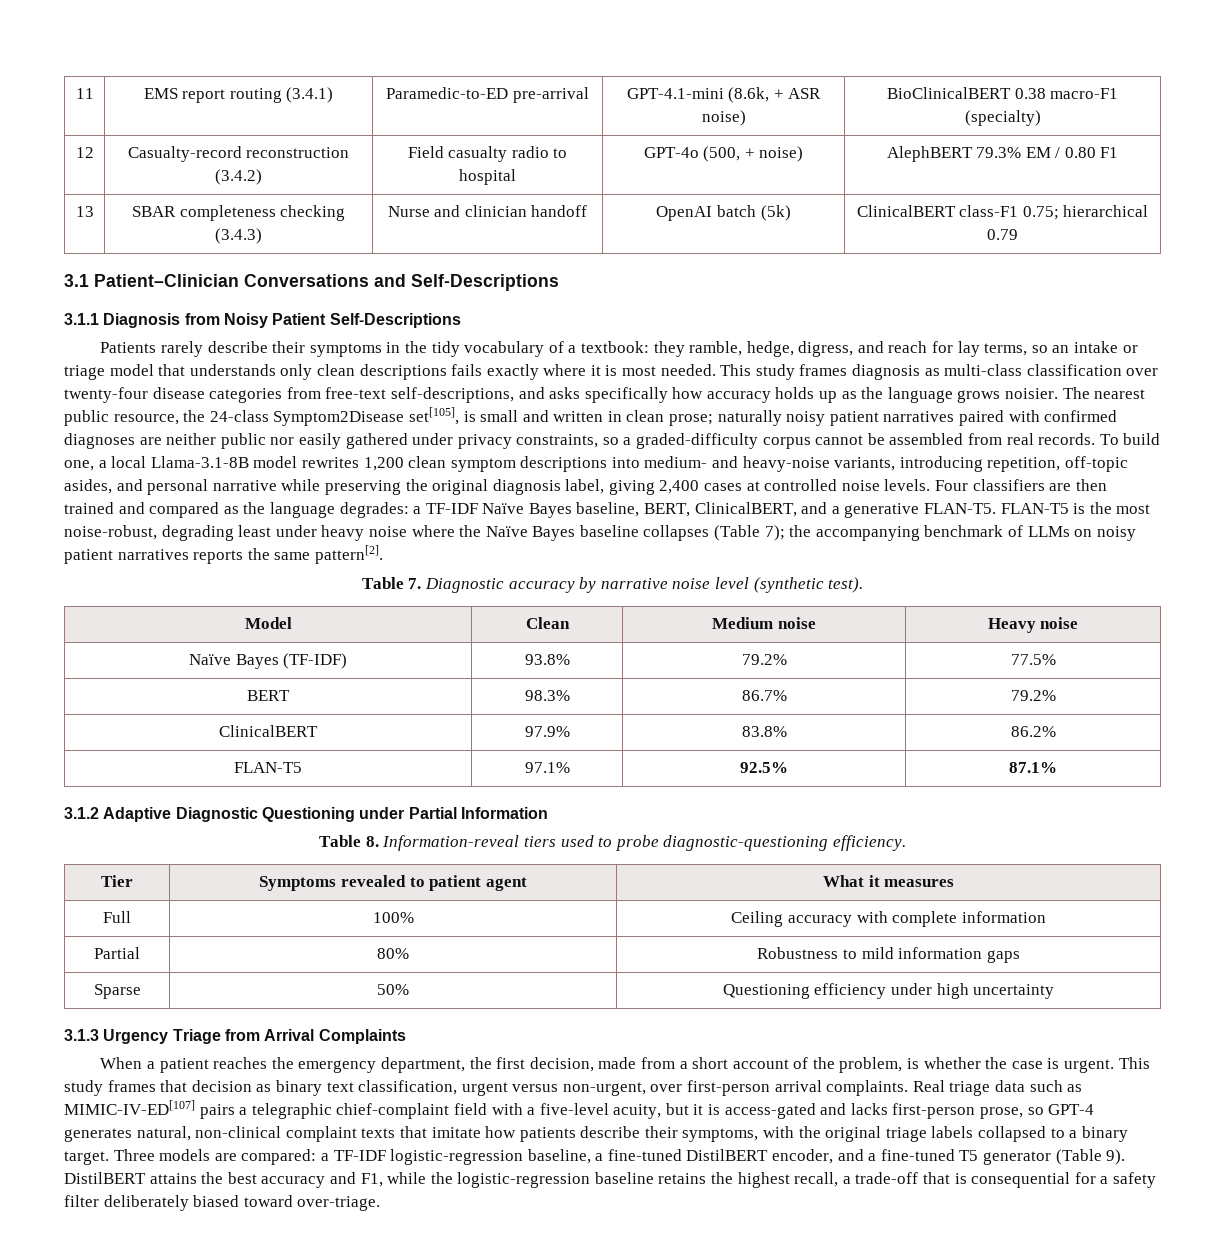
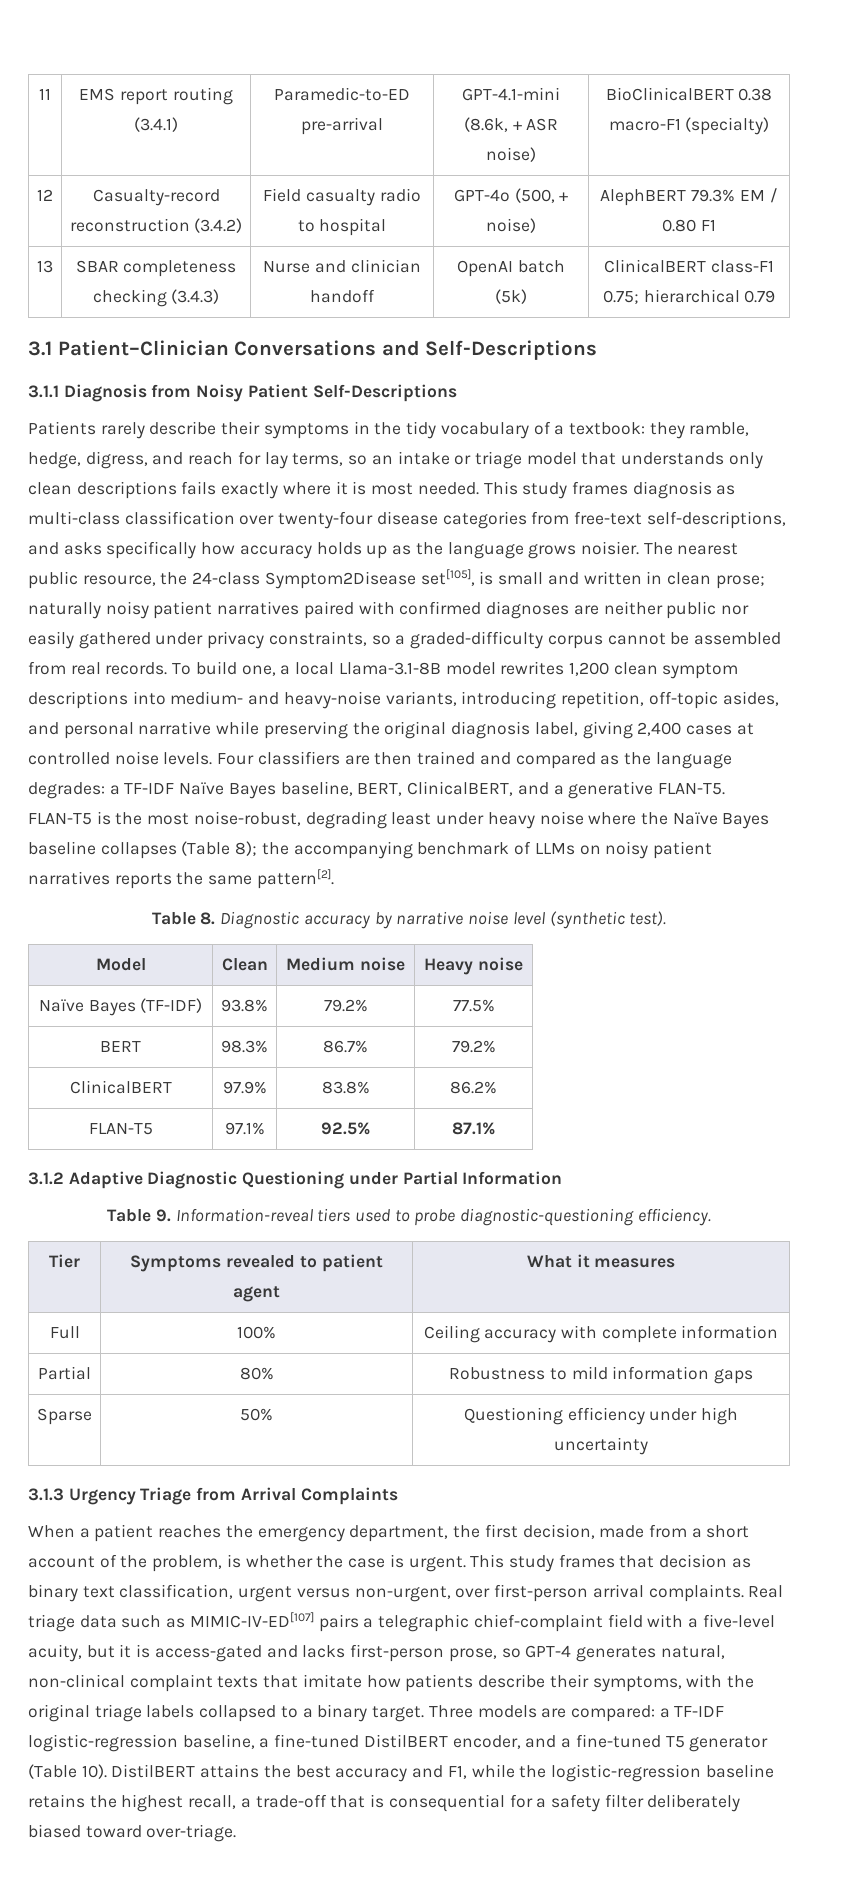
[764,525,785,541] 7); -> [235,841,258,856] 8);
[408,578,422,589] 7. -> [200,912,216,925] 8.
[365,836,379,847] 8. -> [155,1209,171,1222] 9.
[1106,1149,1126,1165] 9). -> [81,1764,107,1779] 10).

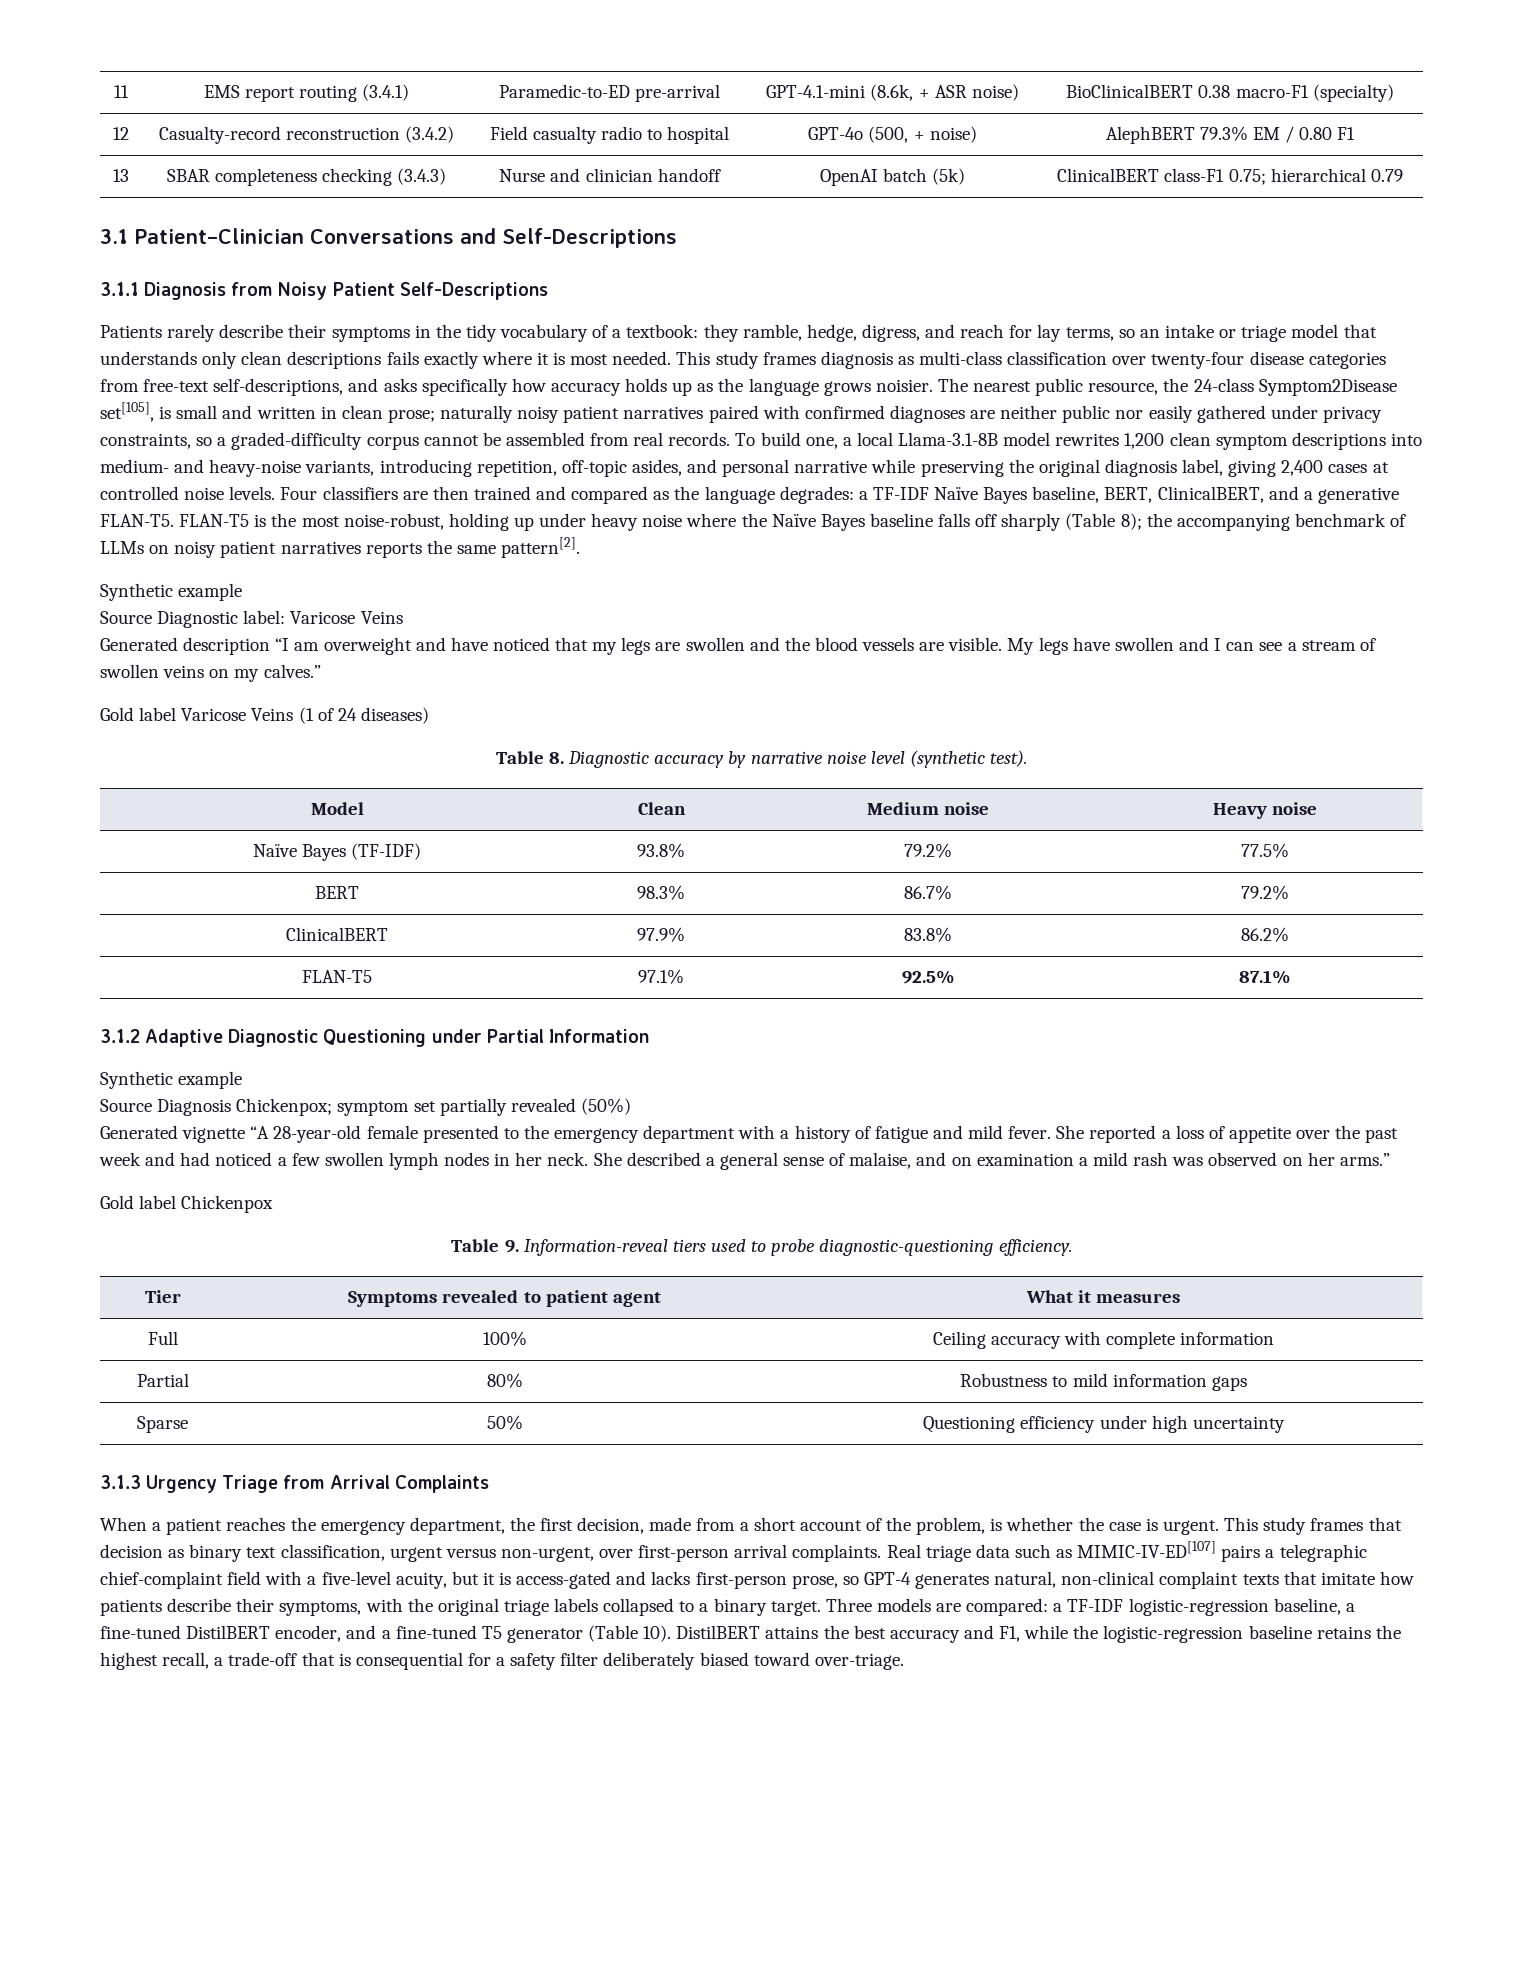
[305,811,432,829] degrading least -> [448,513,534,531] holding up
[100,842,177,859] collapses -> [938,513,1062,531] falls off sharply
(334, 879) none -> [100,583,243,601] [100,610,403,628] [100,637,1376,655] [100,664,321,682] [100,707,429,724] // Synthetic example // Source Diagnostic label: Varicose Veins // Generated description “I am overweight and have noticed that my legs are swollen and the blood vessels are visible. My legs have swollen and I can see a stream of swollen veins on my calves.” // Gold label Varicose Veins (1 of 24 diseases)
(563, 1178) none -> [100,1071,243,1089] [100,1098,631,1116] [100,1125,1399,1143] [99,1152,1390,1170] [100,1195,274,1213] // Synthetic example // Source Diagnosis Chickenpox; symptom set partially revealed (50%) // Generated vignette “A 28-year-old female presented to the emergency department with a history of fatigue and mild fever. She reported a loss of appetite over the past week and had noticed a few swollen lymph nodes in her neck. She described a general sense of malaise, and on examination a mild rash was observed on her arms.” // Gold label Chickenpox

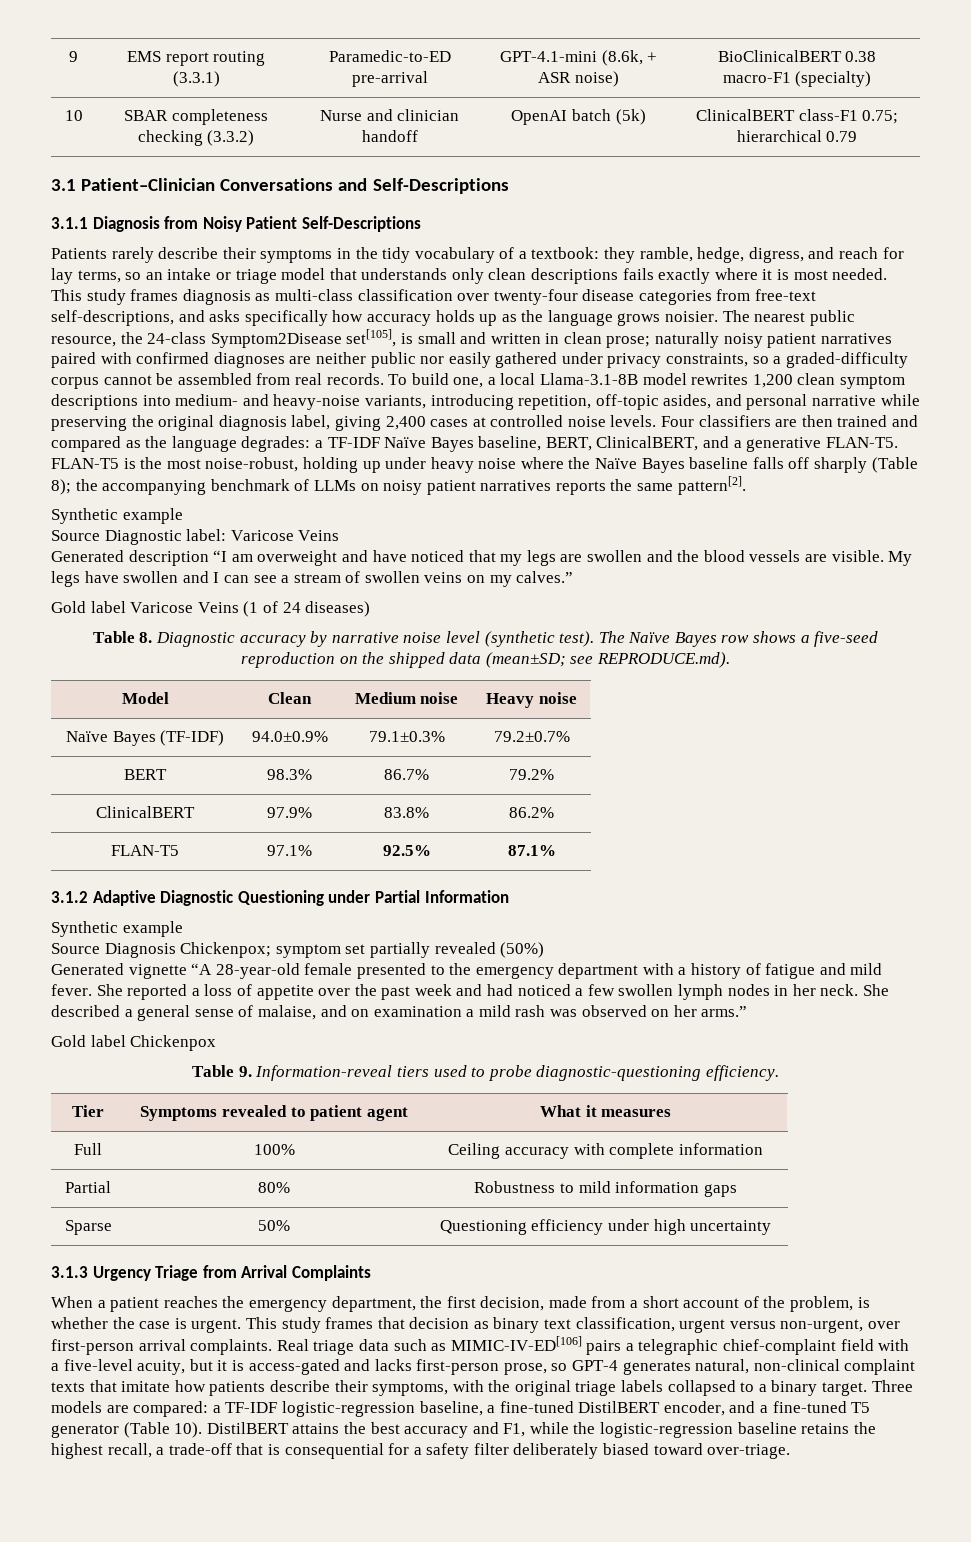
[114,85,129,98] 11 -> [69,51,78,62] 9
[362,84,410,101] (3.4.1) -> [172,71,220,87] (3.3.1)
[113,127,129,140] [158,126,455,144] [489,126,730,144] [808,126,977,143] [1105,126,1356,144] [113,169,129,182] 12 | Casualty-record reconstruction (3.4.2) | Field casualty radio to hospital | GPT-4o (500, + noise) | AlephBERT 79.3% EM / 0.80 F1 // 13 -> [64,110,83,121] 10
[397,168,447,185] (3.4.3) -> [207,130,255,146] (3.3.2)
(1028, 758) none -> [598,631,879,647] [240,652,731,668] The Naïve Bayes row shows a five-seed reproduction on the shipped data (mean±SD; see REPRODUCE.md).
[637,843,685,858] [904,843,952,858] [1240,843,1289,858] 93.8% | 79.2% | 77.5% -> [251,731,328,742] [368,731,445,742] [493,731,570,742] 94.0±0.9% | 79.1±0.3% | 79.2±0.7%
[1077,1541,1217,1558] MIMIC-IV-ED[107] -> [450,1336,582,1351] MIMIC-IV-ED[106]

